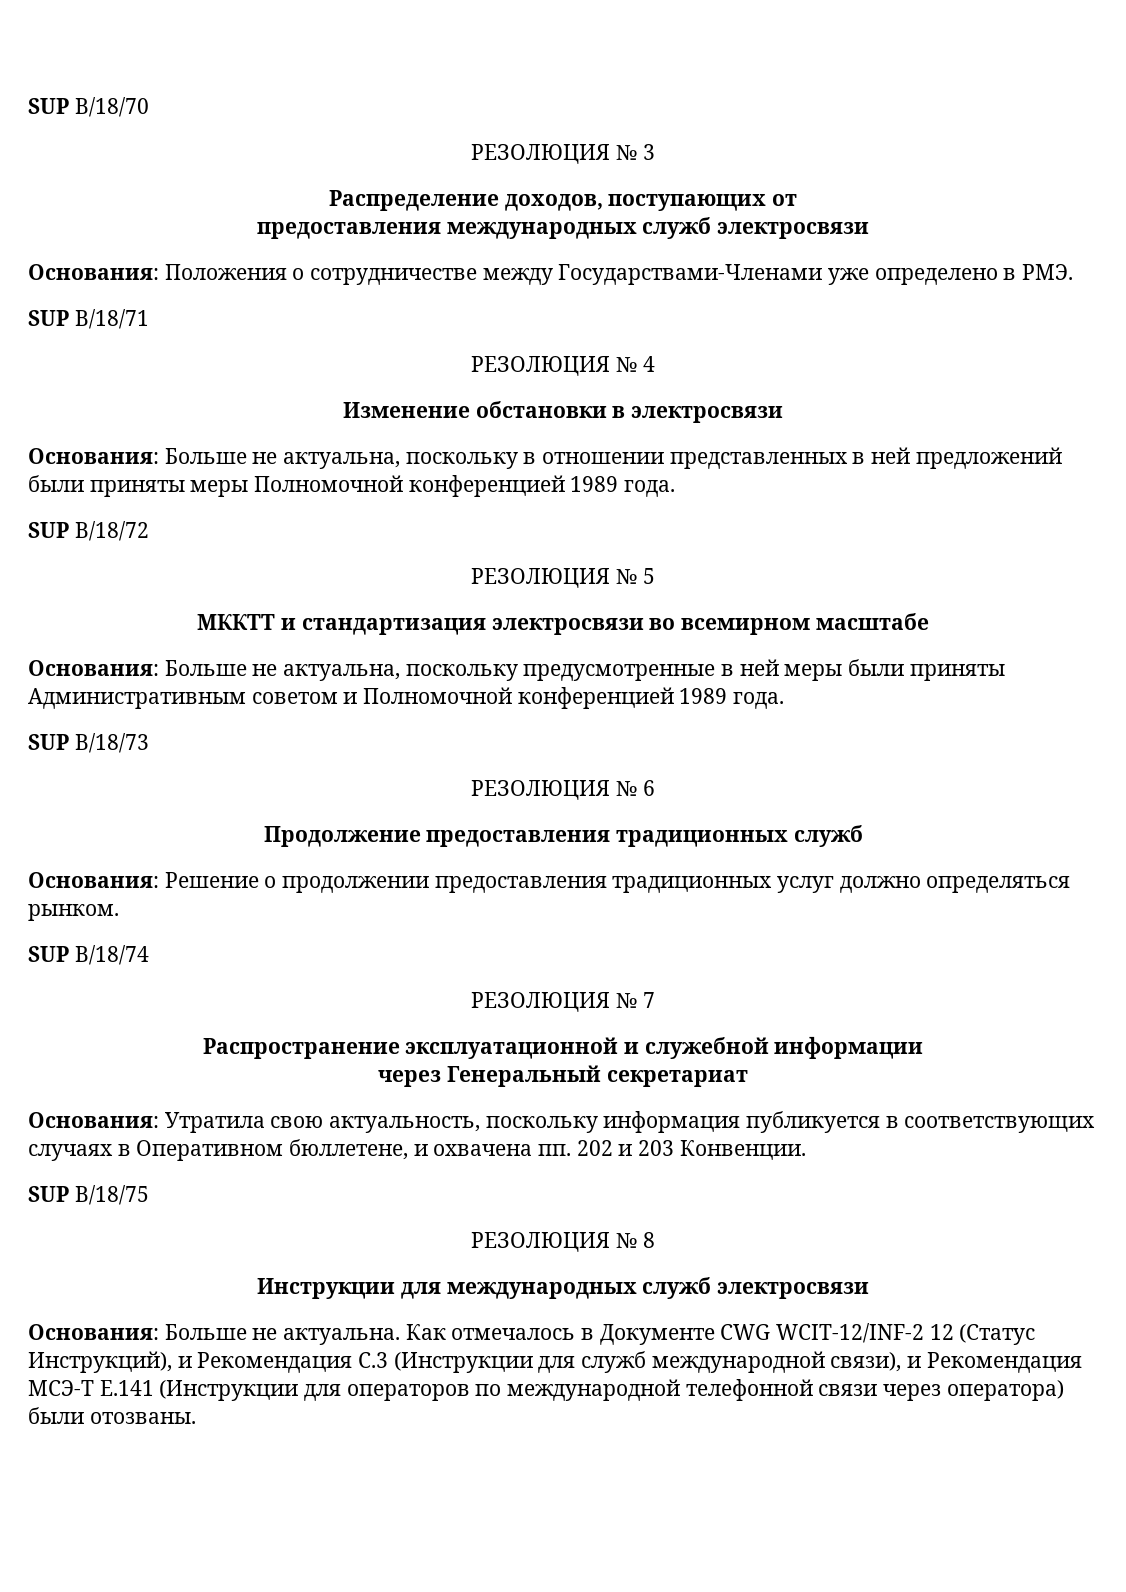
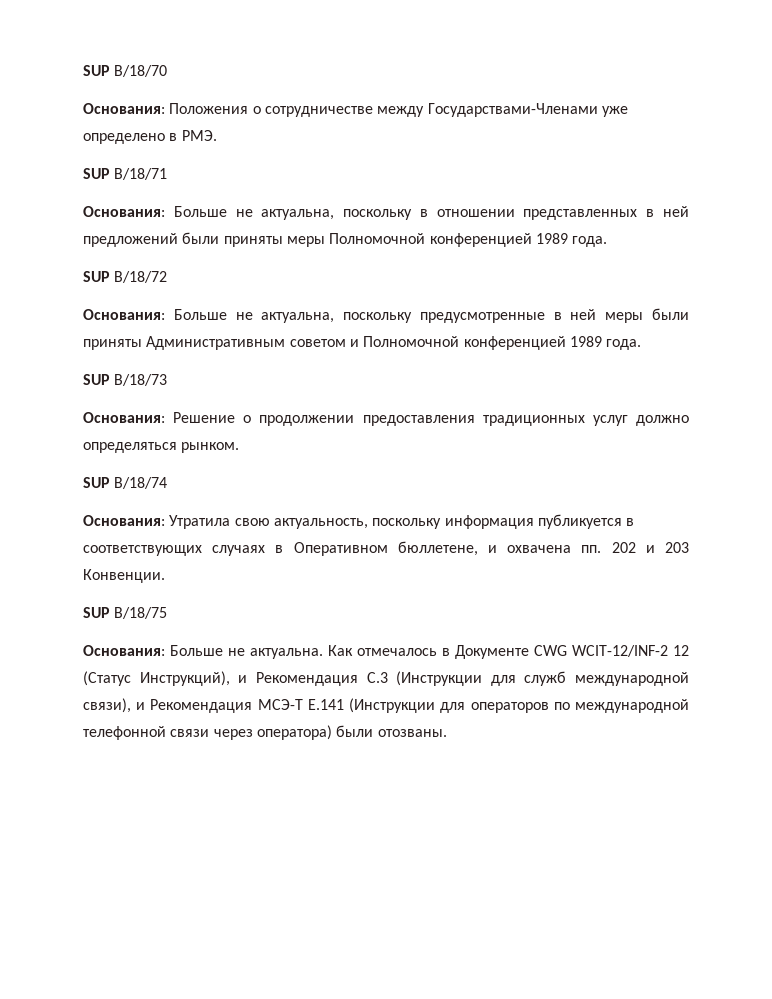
[470,144,656,164] [328,190,798,211] [256,217,870,239] // РЕЗОЛЮЦИЯ № 3 // Распределение доходов, поступающих от // предоставления международных служб электросвязи -> (168, 71) none
[470,356,656,376] [342,401,784,423] // РЕЗОЛЮЦИЯ № 4 // Изменение обстановки в электросвязи -> (168, 174) none
[470,568,656,588] [197,613,929,635] // РЕЗОЛЮЦИЯ № 5 // МККТТ и стандартизация электросвязи во всемирном масштабе -> (168, 277) none
[470,780,656,800] [263,825,863,847] // РЕЗОЛЮЦИЯ № 6 // Продолжение предоставления традиционных служб -> (168, 380) none
[470,992,656,1012] [202,1036,924,1059] [378,1065,748,1087] // РЕЗОЛЮЦИЯ № 7 // Распространение эксплуатационной и служебной информации // через Генеральный секретариат -> (168, 483) none
[470,1232,656,1252] [257,1277,869,1299] // РЕЗОЛЮЦИЯ № 8 // Инструкции для международных служб электросвязи -> (168, 613) none

